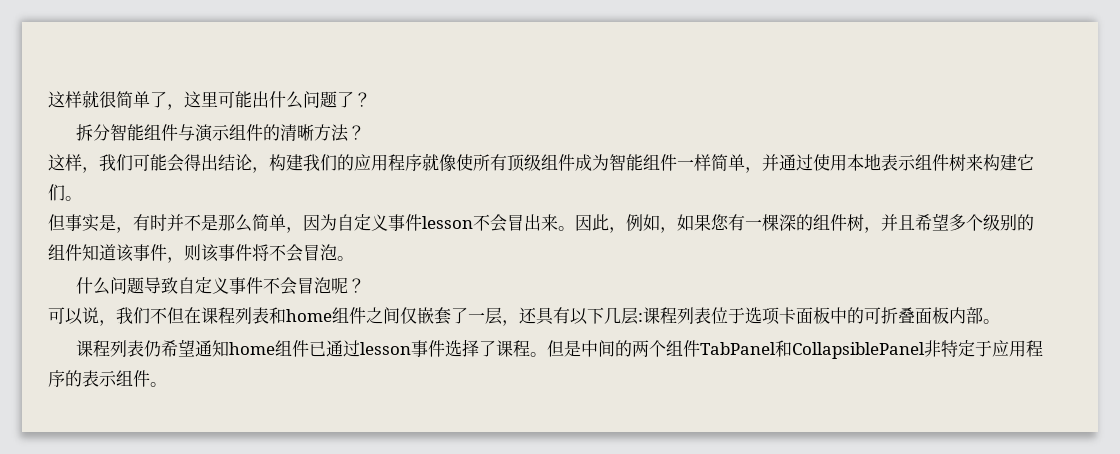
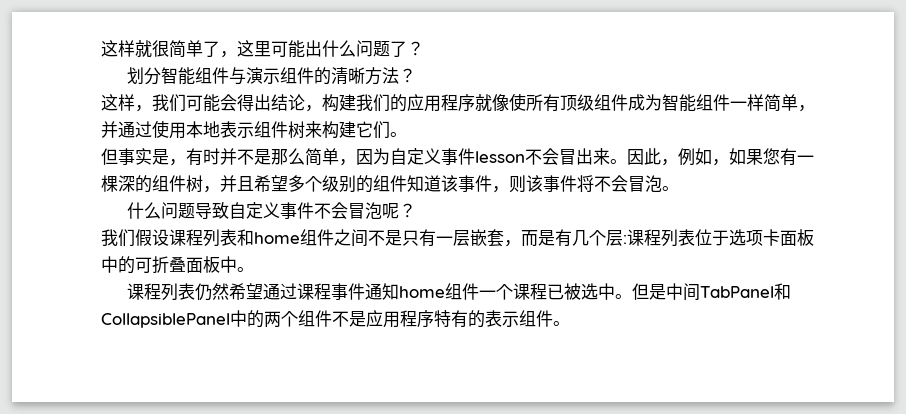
[75,124,93,141] 拆 -> [126,67,144,84] 划
[48,307,201,326] 可以说，我们不但在 -> [101,229,169,247] 我们假设
[400,307,621,326] 仅嵌套了一层，还具有以下几 -> [368,229,606,247] 不是只有一层嵌套，而是有几个
[949,307,983,324] 内部 -> [220,256,237,273] 中
[160,339,1043,359] [48,370,65,387] 希望通知home组件已通过lesson事件选择了课程。但是中间的两个组件TabPanel和CollapsiblePanel非特定于应用程序 -> [211,283,791,301] [101,310,468,328] 然希望通过课程事件通知home组件一个课程已被选中。但是中间TabPanel和CollapsiblePanel中的两个组件不是应用程序特有

